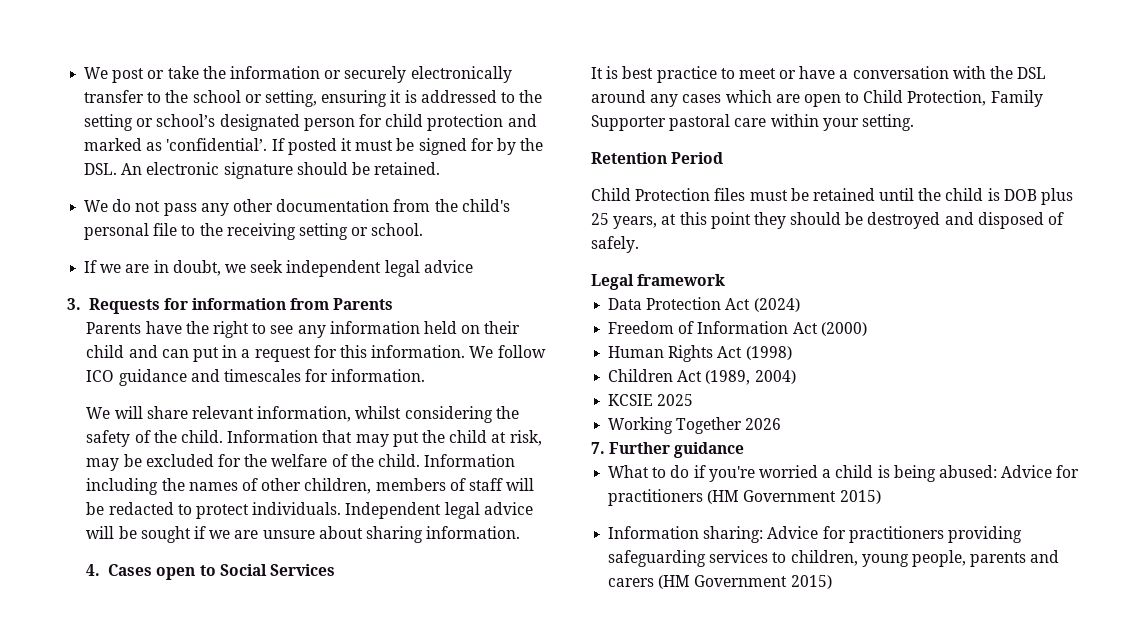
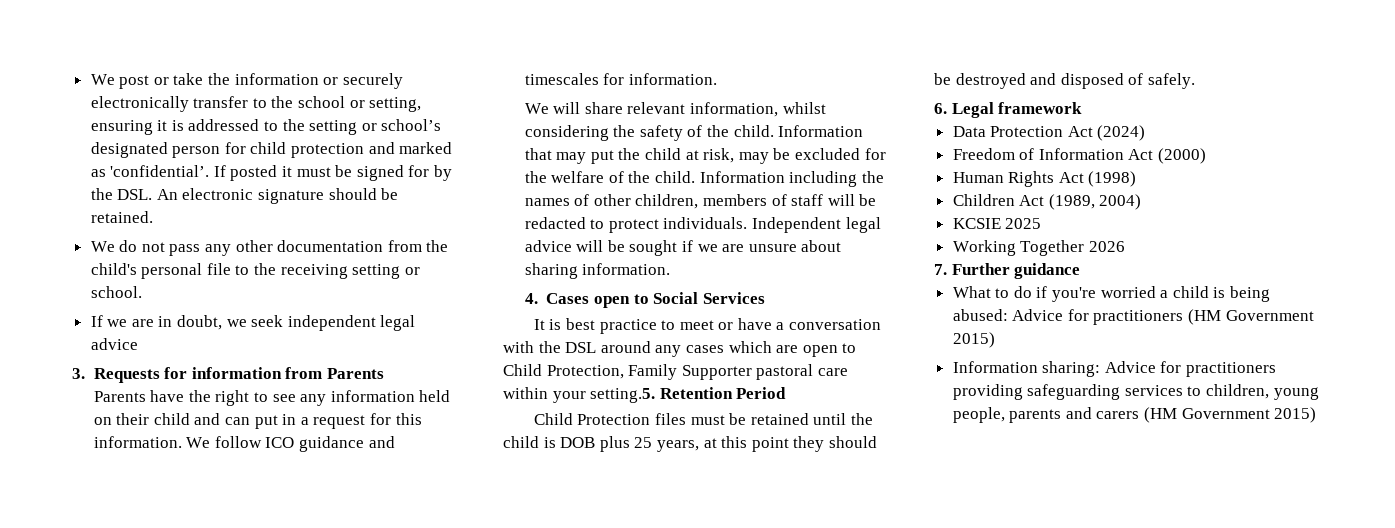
[861,114,914,131] setting. // -> [590,388,656,403] setting.5.
(639, 244) none -> [934,103,947,114] 6.

